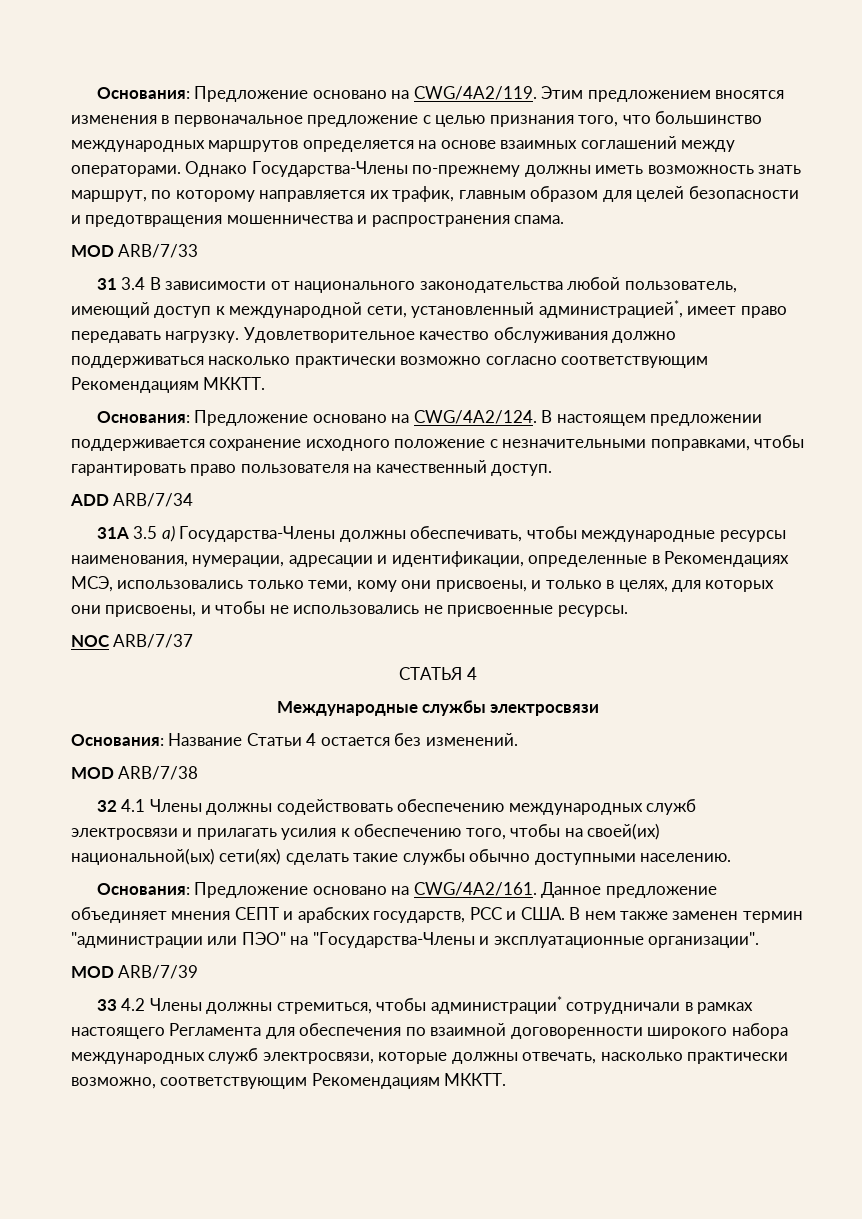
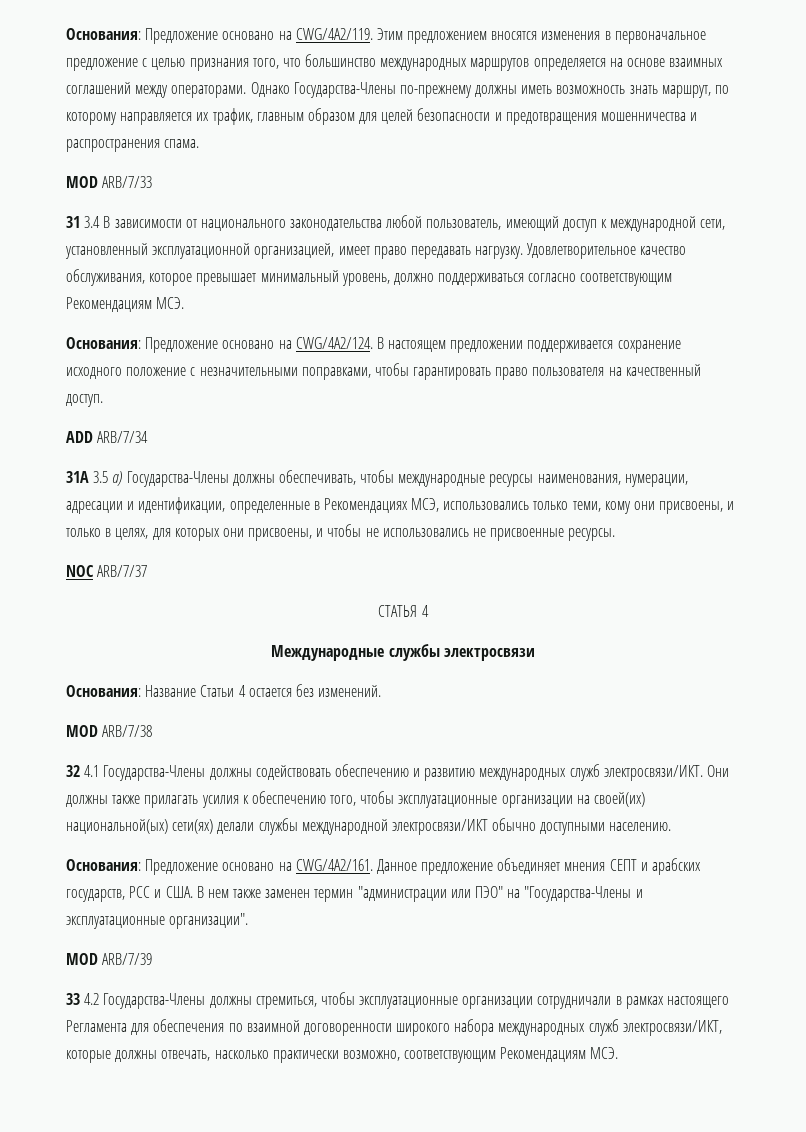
[538,300,683,318] администрацией*, -> [152,243,335,259] эксплуатационной организацией,
[493,327,677,343] [71,356,482,368] обслуживания должно поддерживаться насколько практически возможно -> [66,269,525,286] обслуживания, которое превышает минимальный уровень, должно поддерживаться
[203,377,266,390] МККТТ. -> [156,297,185,309] МСЭ.
[149,799,202,812] Члены -> [103,765,206,781] Государства-Члены
[508,799,697,815] [71,828,193,840] международных служб электросвязи и -> [413,764,730,781] [66,795,141,807] и развитию международных служб электросвязи/ИКТ. Они должны также
(561, 830) none -> [398,795,573,808] эксплуатационные организации
[285,849,465,865] сделать такие службы -> [217,818,488,835] делали службы международной электросвязи/ИКТ
[149,998,202,1011] Члены -> [103,993,206,1009] Государства-Члены
[430,996,562,1014] администрации* -> [359,996,534,1009] эксплуатационные организации
[262,1052,374,1064] электросвязи, -> [622,1020,722,1036] электросвязи/ИКТ,
[444,1073,507,1086] МККТТ. -> [590,1047,619,1059] МСЭ.

